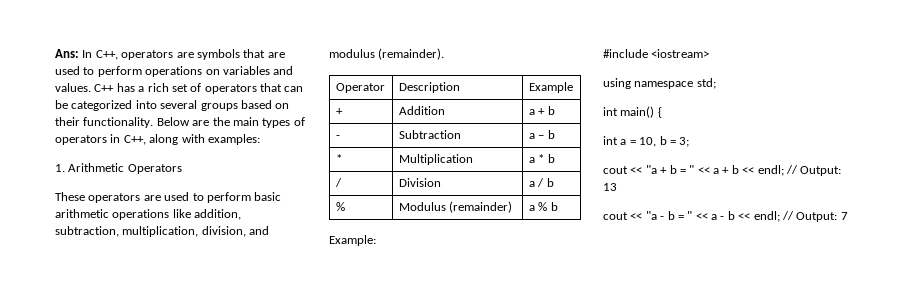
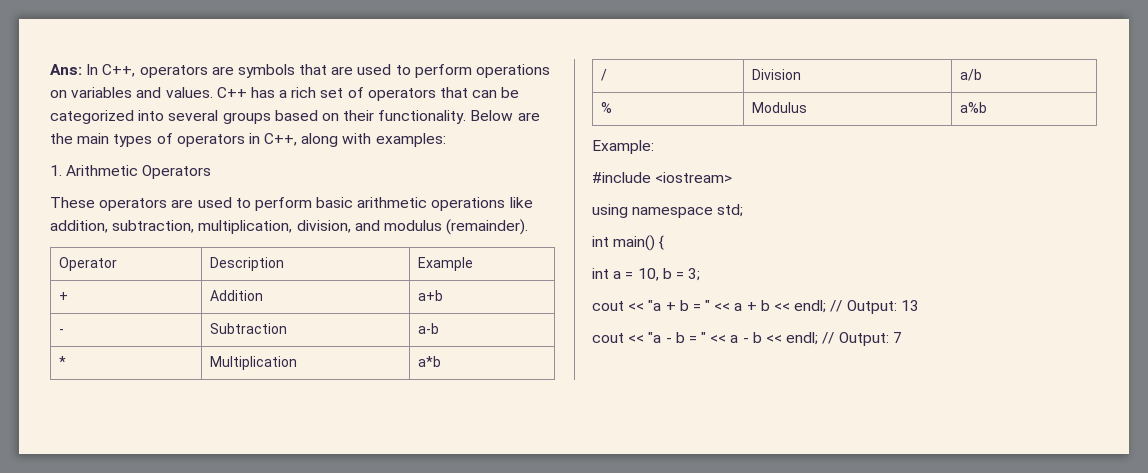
[528,106,555,115] a + b -> [418,290,444,301] a+b
[528,130,555,139] a – b -> [418,323,440,334] a-b
[528,154,555,163] a * b -> [418,356,442,367] a*b
[528,178,554,187] a / b -> [960,69,983,81] a/b
[449,201,513,213] [528,202,558,211] (remainder) | a % b -> [960,102,988,113] | a%b

